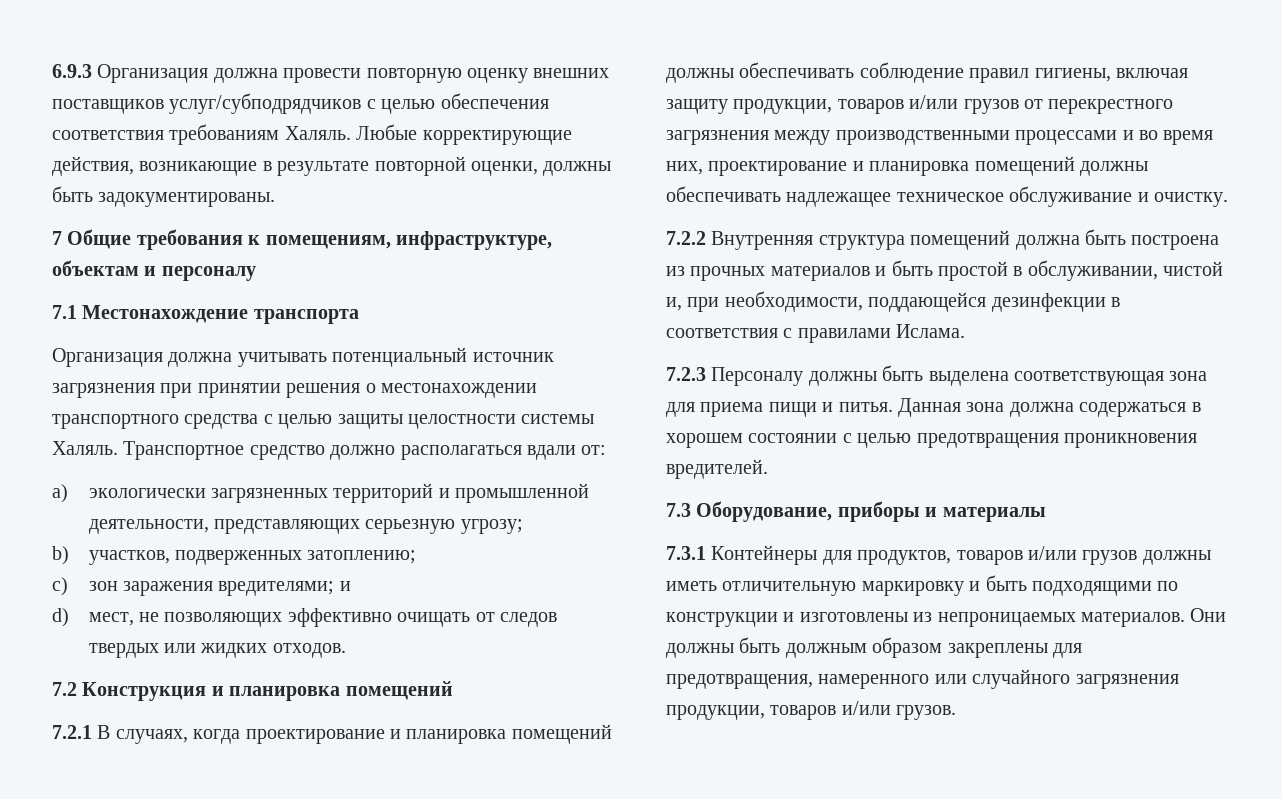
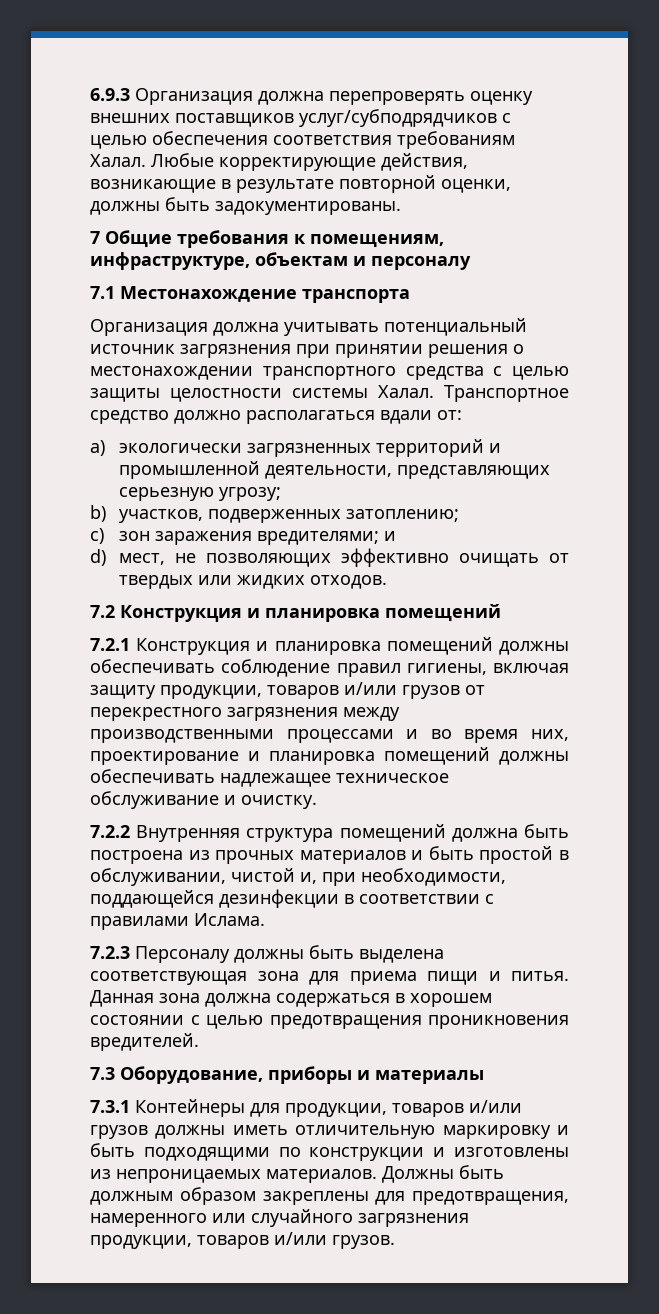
[283,68,462,83] провести повторную -> [329,91,465,105] перепроверять
[284,126,351,140] Халяль. -> [90,154,146,167] Халал.
[52,441,118,455] Халяль. -> [378,385,434,398] Халал.
[499,612,557,627] следов -> (569, 558) none
[97,725,385,744] В случаях, когда проектирование -> [136,638,251,655] Конструкция
[666,328,778,338] соответствия -> [359,894,480,904] соответствии
[857,550,952,565] продуктов, -> [285,1103,387,1117] продукции,
[1190,608,1227,622] [666,643,734,658] Они должны -> [382,1166,454,1183] Должны

